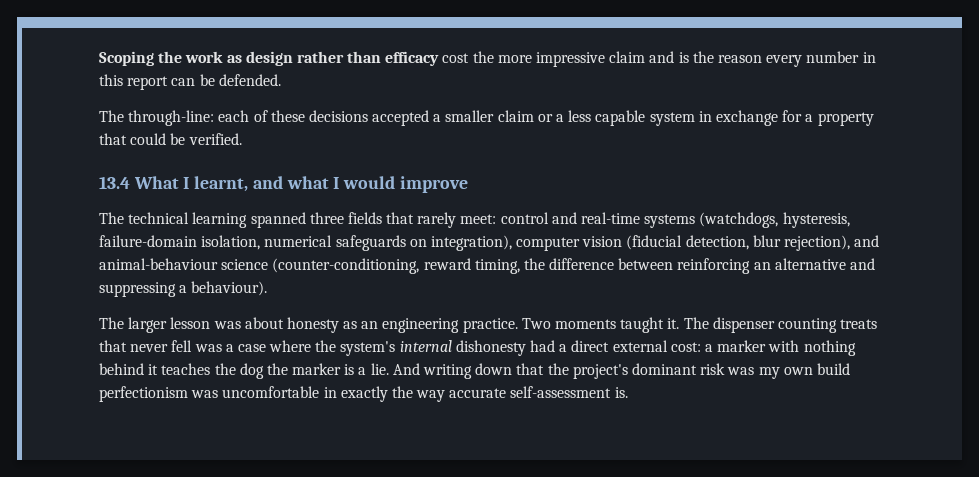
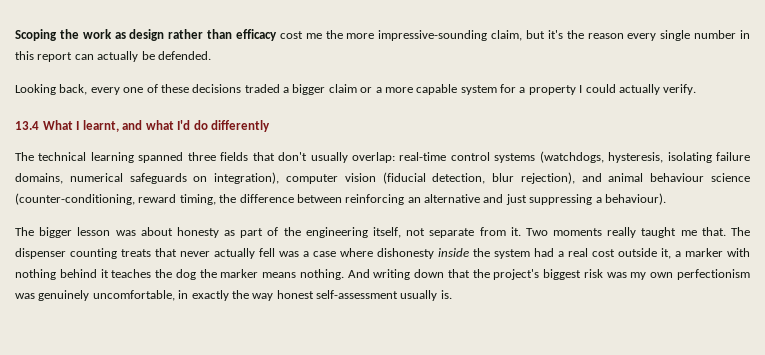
(470, 58) none -> [305,33,322,39] me
[536,51,689,67] impressive claim and is -> [378,30,563,41] impressive-sounding claim, but it's
(803, 61) none -> [660,30,691,41] single
(196, 82) none -> [97,51,139,62] actually
[99,110,495,126] The through-line: each of these decisions accepted a smaller -> [15,84,326,95] Looking back, every one of these decisions traded a bigger
[568,110,592,122] less -> [384,87,413,93] more
[698,110,778,126] in exchange -> (497, 90) none
[99,133,242,145] that could be verified. -> [579,84,697,95] I could actually verify.
[333,176,468,193] I would improve -> [177,120,271,132] I'd do differently
[417,212,850,228] [99,235,261,250] rarely meet: control and real-time systems (watchdogs, hysteresis, failure-domain isolation, -> [278,151,750,163] [15,173,63,184] don't usually overlap: real-time control systems (watchdogs, hysteresis, isolating failure domains,
[99,258,218,270] animal-behaviour -> [608,173,705,182] animal behaviour
(876, 264) none -> [505,194,527,205] just
[128,317,168,333] larger -> [39,227,73,238] bigger
[361,317,680,333] an engineering practice. Two moments taught it. -> [240,227,726,238] part of the engineering itself, not separate from it. Two moments really taught me that.
(169, 348) none -> [214,248,255,259] actually
[315,340,701,356] the system's internal dishonesty had a direct external cost: -> [377,248,671,259] dishonesty inside the system had a real cost outside it,
[344,363,389,375] is a lie. -> [262,269,344,280] means nothing.
[631,363,697,375] dominant -> [543,269,582,280] biggest
[816,363,850,375] build -> (674, 275) none
[222,386,320,398] uncomfortable -> [38,290,175,301] genuinely uncomfortable,
[449,386,612,398] accurate self-assessment -> [276,290,438,301] honest self-assessment usually

